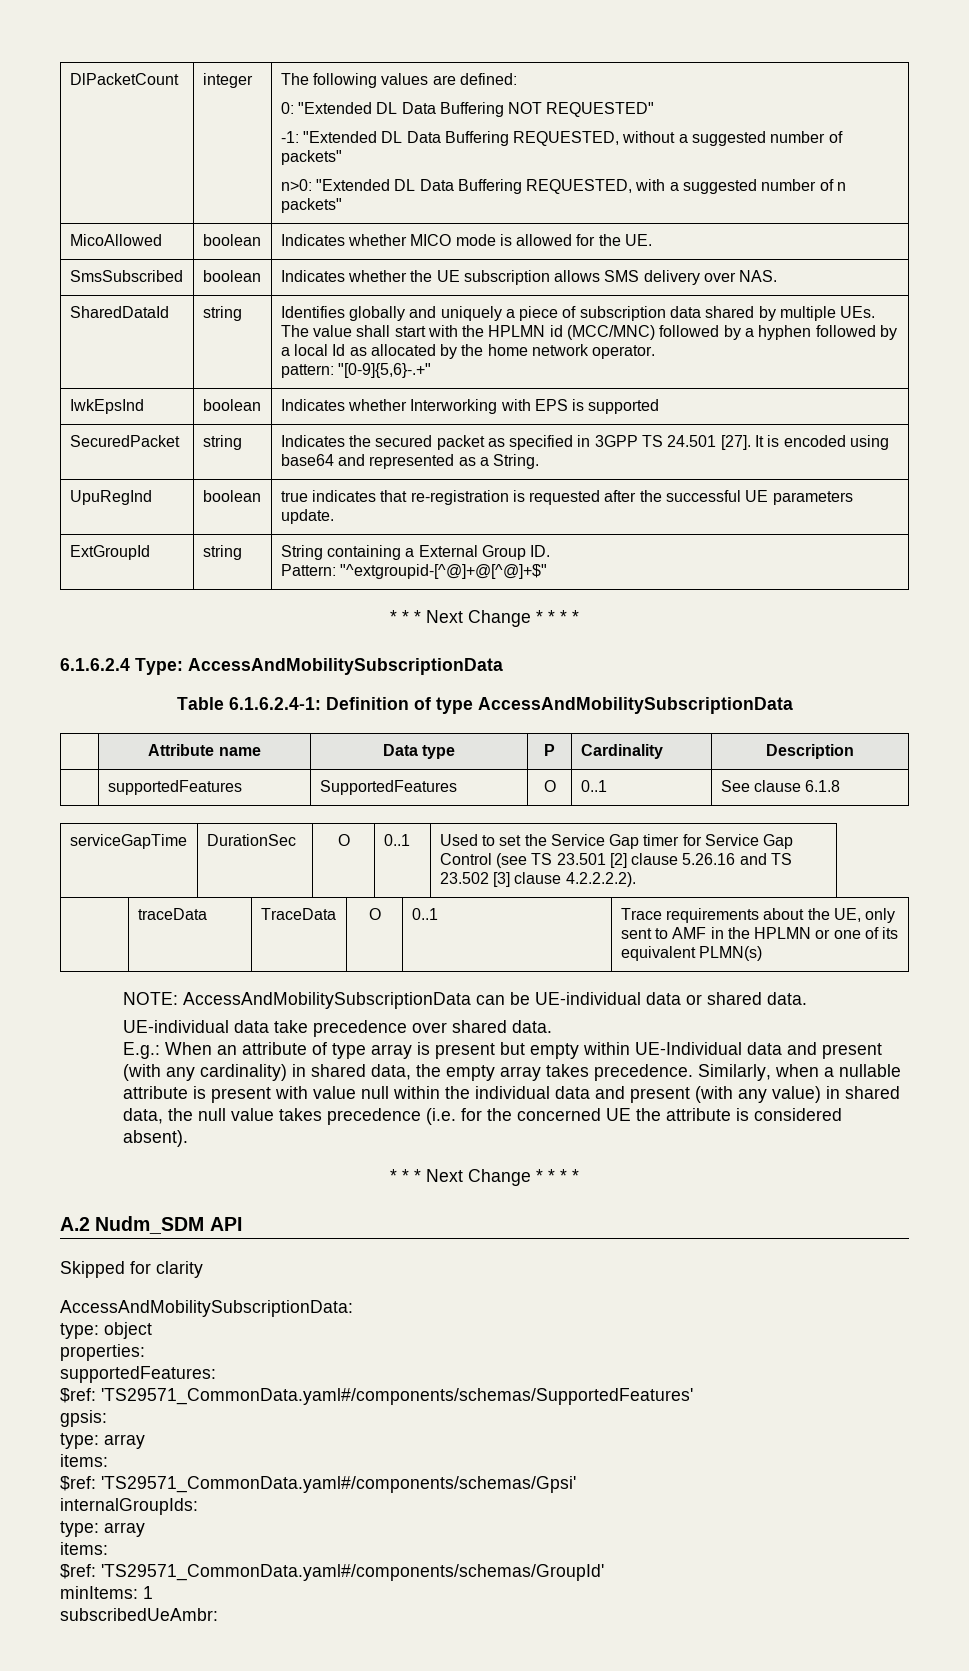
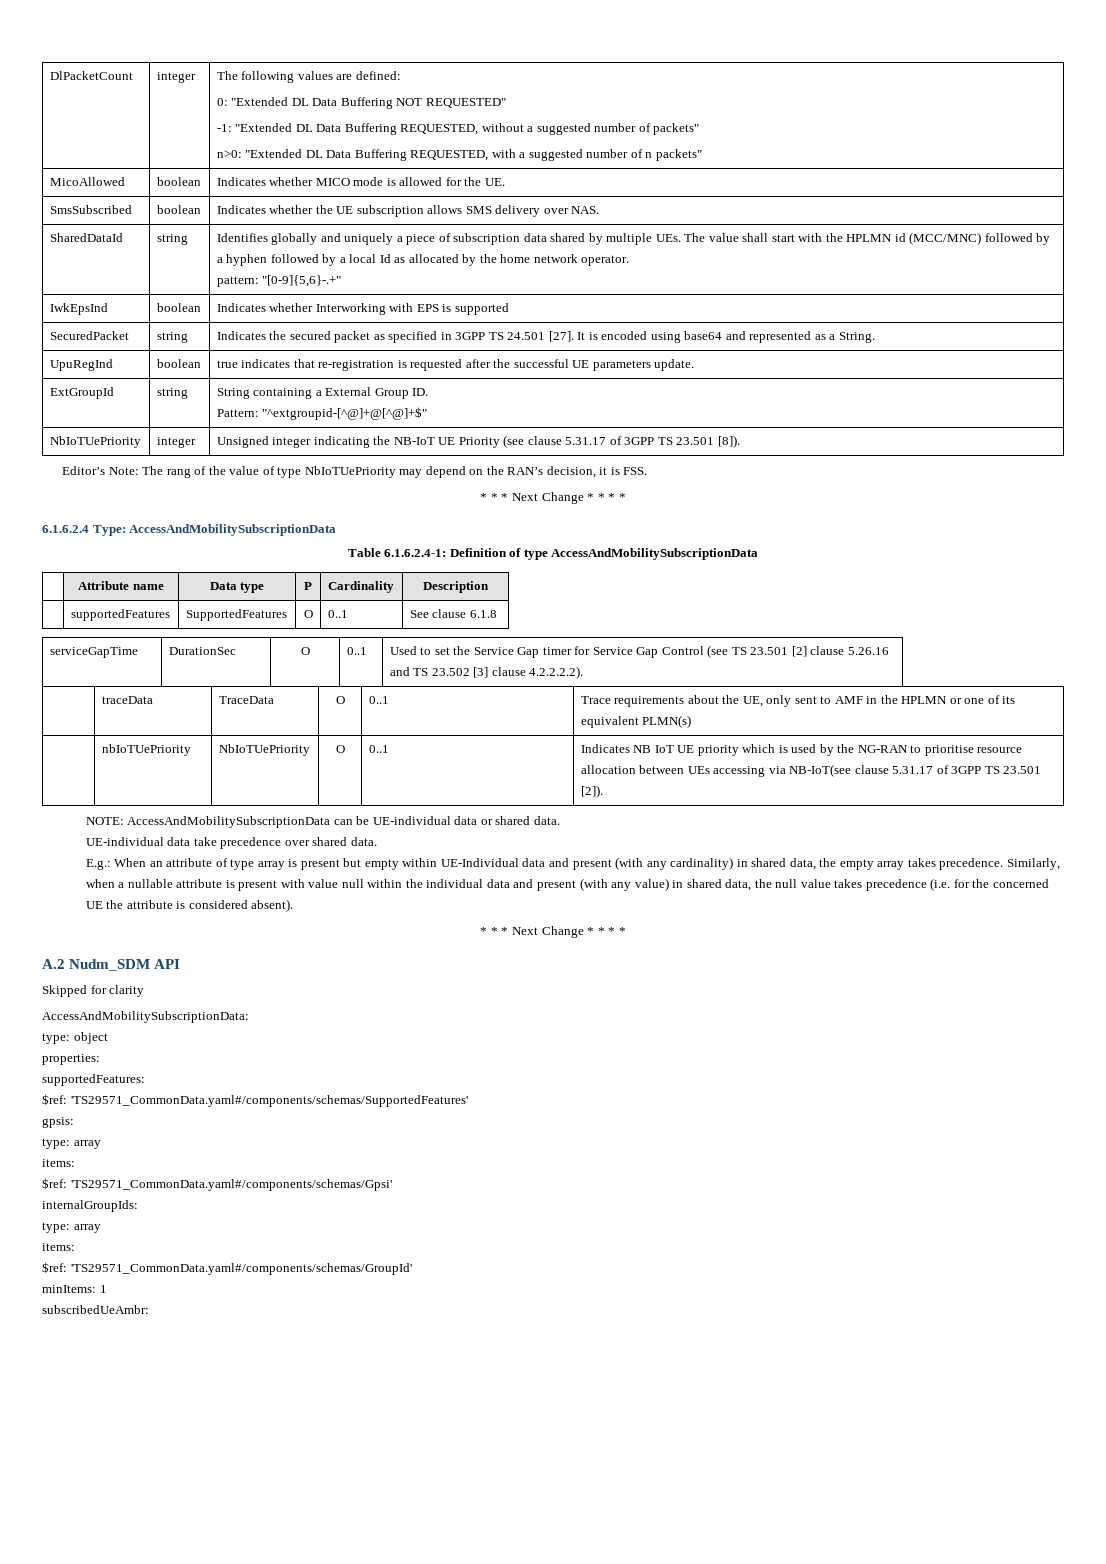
(547, 571) none -> [49,436,141,448] [156,437,196,448] [216,435,740,448] [62,466,648,478] // NbIoTUePriority | integer | Unsigned integer indicating the NB-IoT UE Priority (see clause 5.31.17 of 3GPP TS 23.501 [8]). // Editor’s Note: The rang of the value of type NbIoTUePriority may depend on the RAN’s decision, it is FSS.
(762, 953) none -> [101,744,191,756] [218,744,310,756] [335,745,345,753] [368,745,389,753] [580,744,1023,756] [580,764,1042,777] [580,785,603,798] // | nbIoTUePriority | NbIoTUePriority | O | 0..1 | Indicates NB IoT UE priority which is used by the NG-RAN to prioritise resource allocation between UEs accessing via NB-IoT(see clause 5.31.17 of 3GPP TS 23.501 [2]).

